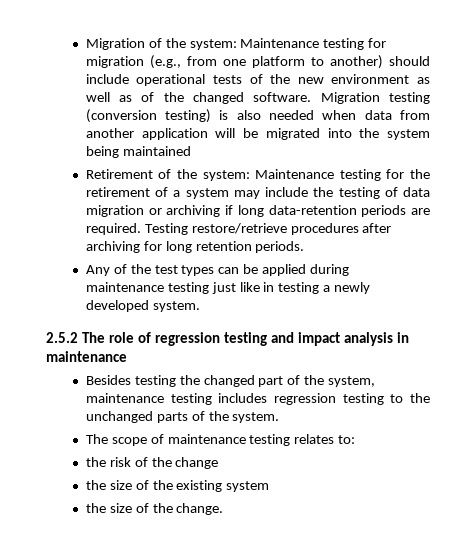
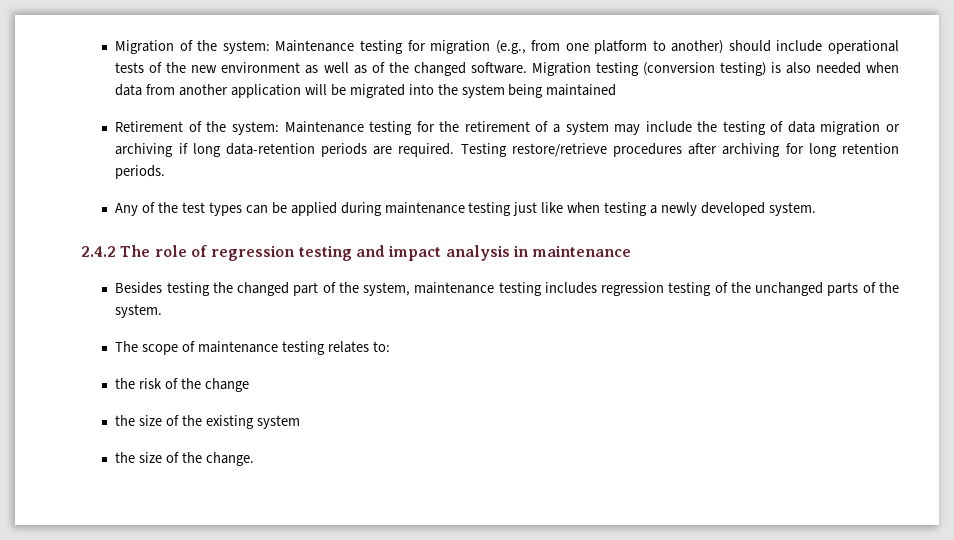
[263,282,275,292] in -> [567,202,601,213] when
[46,332,78,343] 2.5.2 -> [81,246,116,257] 2.4.2
[390,394,404,403] to -> [714,282,728,293] of

